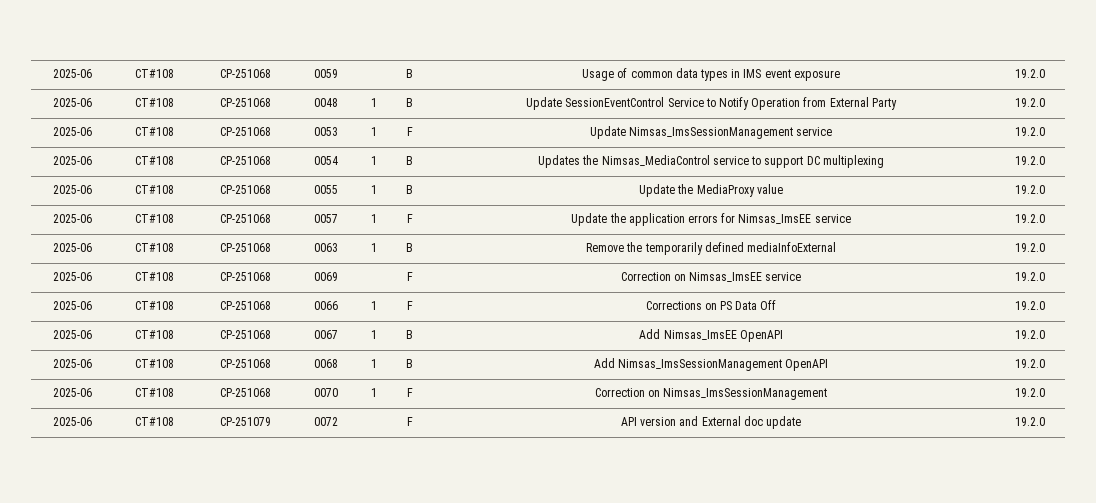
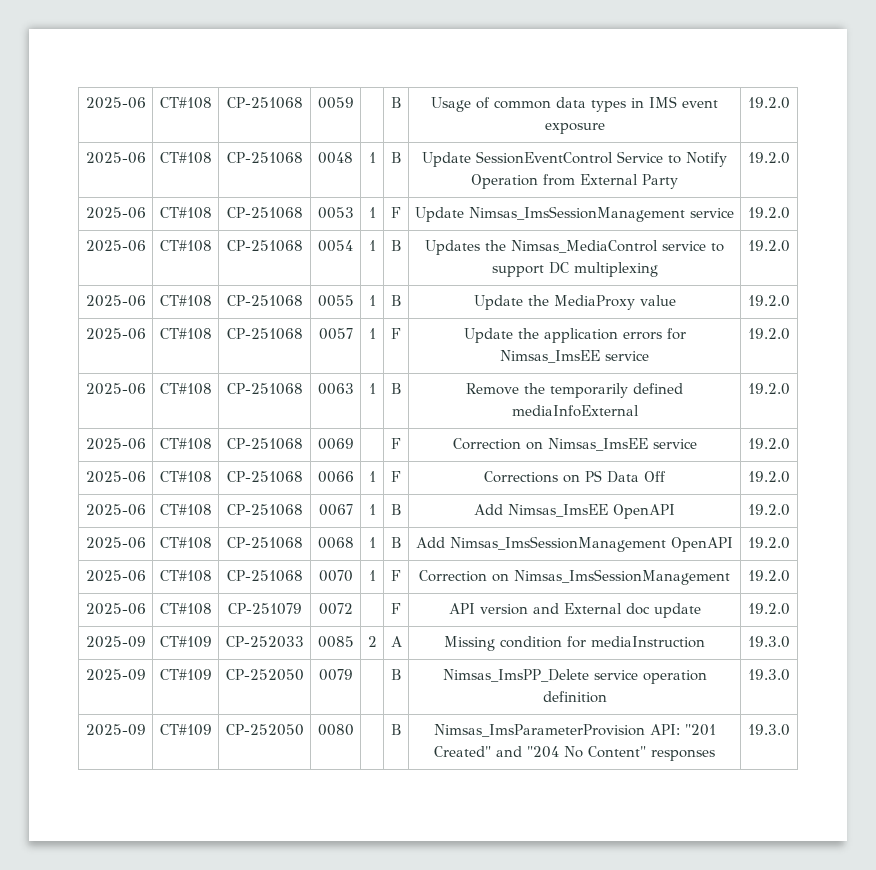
(1045, 421) none -> [85,636,146,648] [159,636,212,648] [225,636,304,648] [317,636,354,648] [367,636,377,647] [390,636,402,647] [444,636,705,651] [748,636,790,648] [85,669,146,681] [159,669,212,681] [225,669,304,681] [318,669,353,681] [390,669,402,680] [442,669,707,684] [542,691,607,703] [748,669,790,681] [85,724,146,736] [159,724,212,736] [225,724,304,736] [317,724,354,736] [390,724,402,735] [433,724,716,737] [434,746,715,761] [748,724,790,736] // 2025-09 | CT#109 | CP-252033 | 0085 | 2 | A | Missing condition for mediaInstruction | 19.3.0 // 2025-09 | CT#109 | CP-252050 | 0079 | | B | Nimsas_ImsPP_Delete service operation definition | 19.3.0 // 2025-09 | CT#109 | CP-252050 | 0080 | | B | Nimsas_ImsParameterProvision API: "201 Created" and "204 No Content" responses | 19.3.0

